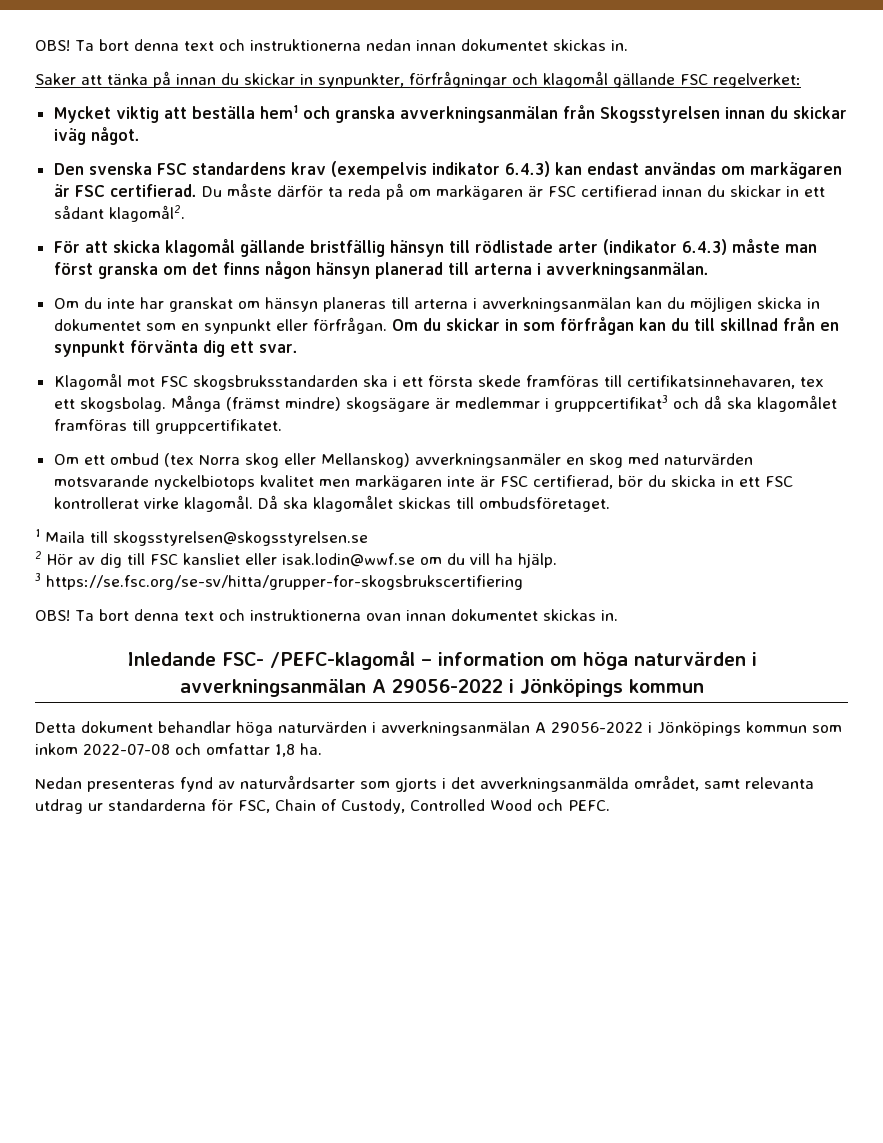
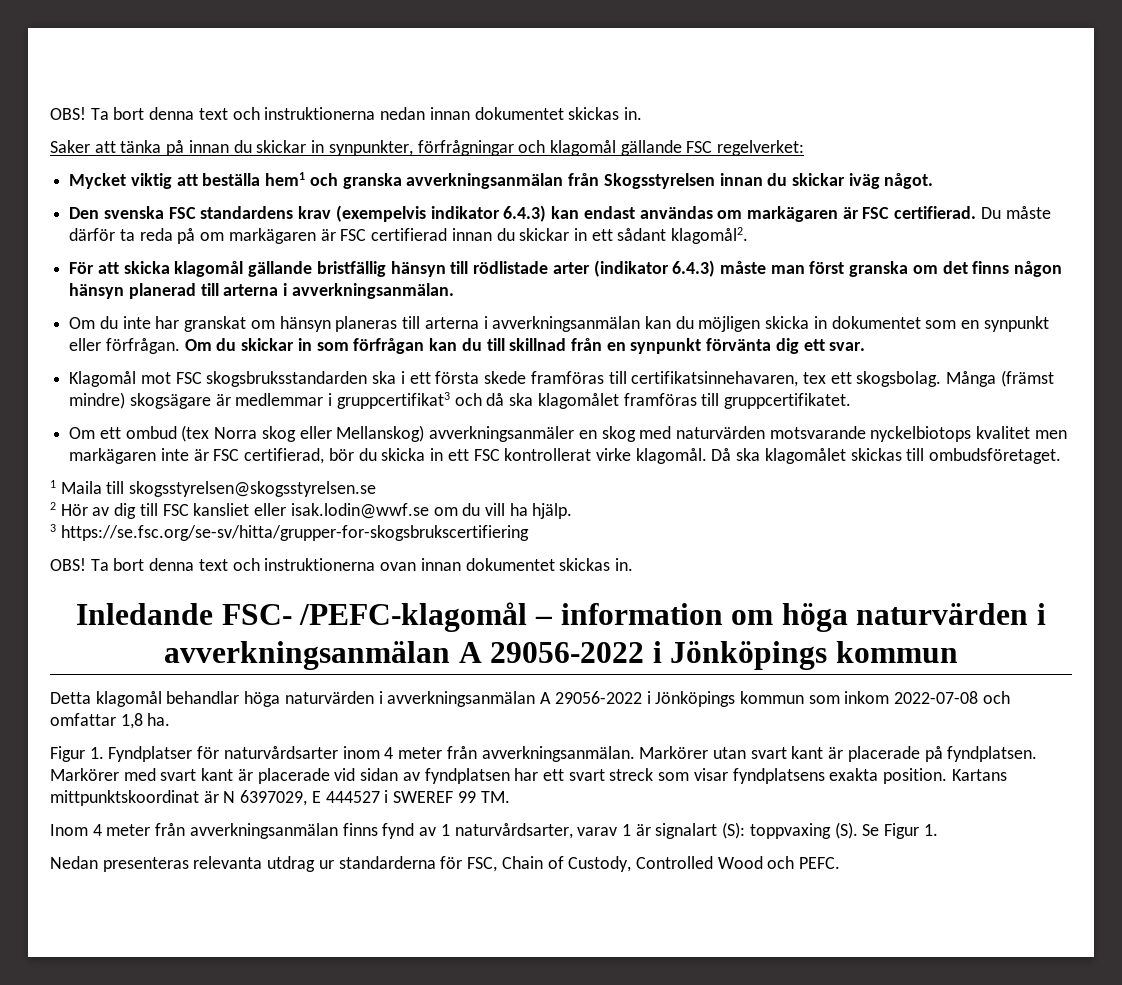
[81,721,153,733] dokument -> [95,691,162,707] klagomål
[35,775,740,792] Nedan presenteras fynd av naturvårdsarter som gjorts i det avverkningsanmälda området, samt -> [50,746,1038,762] [50,768,1007,784] [50,790,510,806] [50,822,938,839] [50,856,189,872] Figur 1. Fyndplatser för naturvårdsarter inom 4 meter från avverkningsanmälan. Markörer utan svart kant är placerade på fyndplatsen. Markörer med svart kant är placerade vid sidan av fyndplatsen har ett svart streck som visar fyndplatsens exakta position. Kartans mittpunktskoordinat är N 6397029, E 444527 i SWEREF 99 TM. // Inom 4 meter från avverkningsanmälan finns fynd av 1 naturvårdsarter, varav 1 är signalart (S): toppvaxing (S). Se Figur 1. // Nedan presenteras

